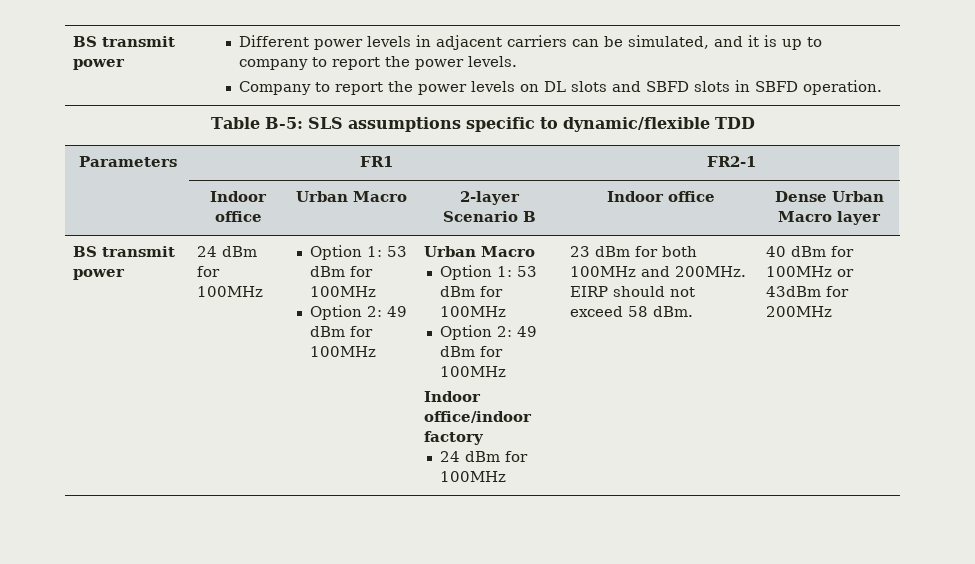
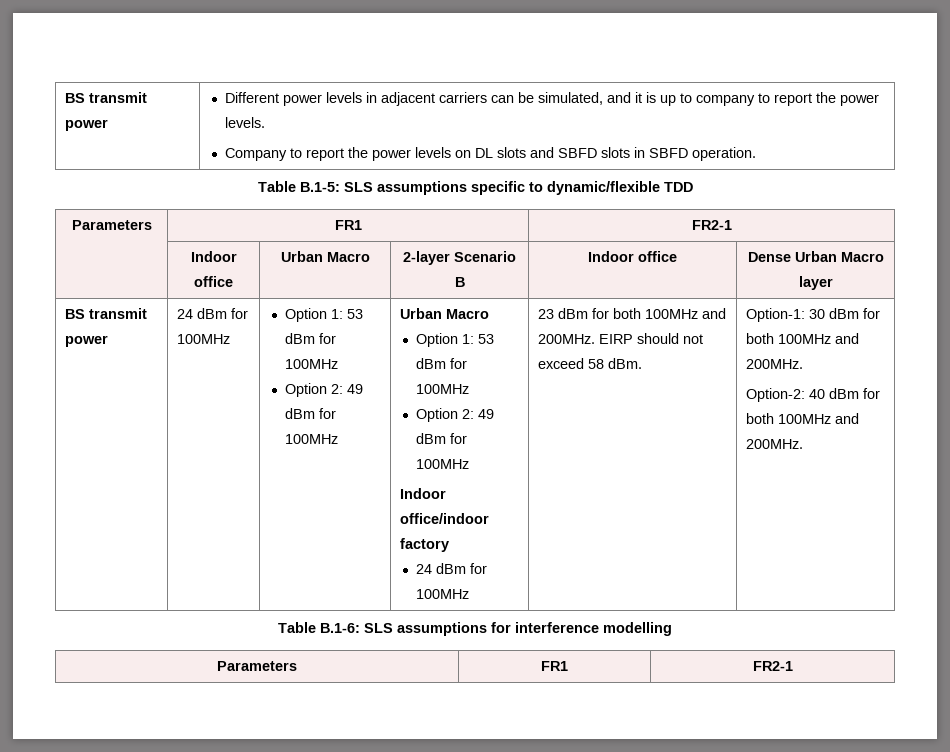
[264,117,303,129] B-5: -> [299,182,340,192] B.1-5:
[766,246,855,257] [766,266,855,277] [766,286,850,297] [766,306,833,317] 40 dBm for 100MHz or 43dBm for 200MHz -> [745,308,880,322] [745,333,859,344] [745,359,803,369] [745,388,880,402] [745,413,859,424] [745,439,803,449] [278,622,672,636] [217,661,297,671] [541,661,568,671] [752,661,793,671] Option-1: 30 dBm for both 100MHz and 200MHz. // Option-2: 40 dBm for both 100MHz and 200MHz. // Table B.1-6: SLS assumptions for interference modelling // Parameters | FR1 | FR2-1

